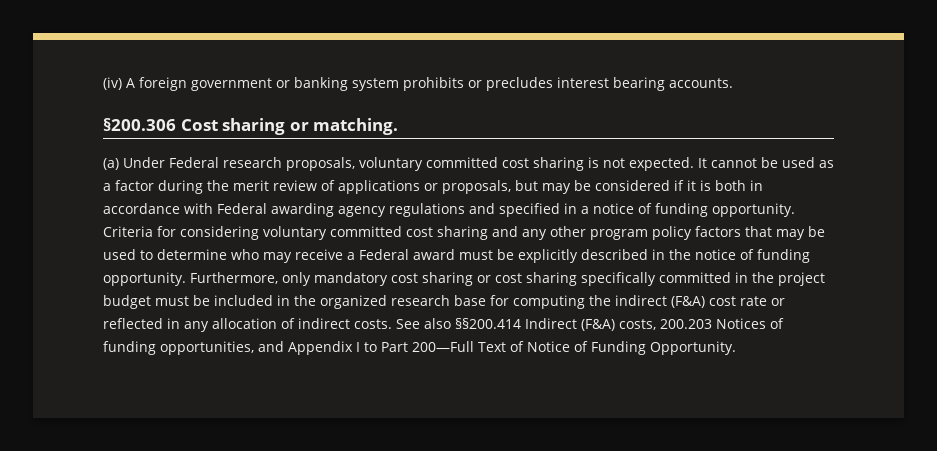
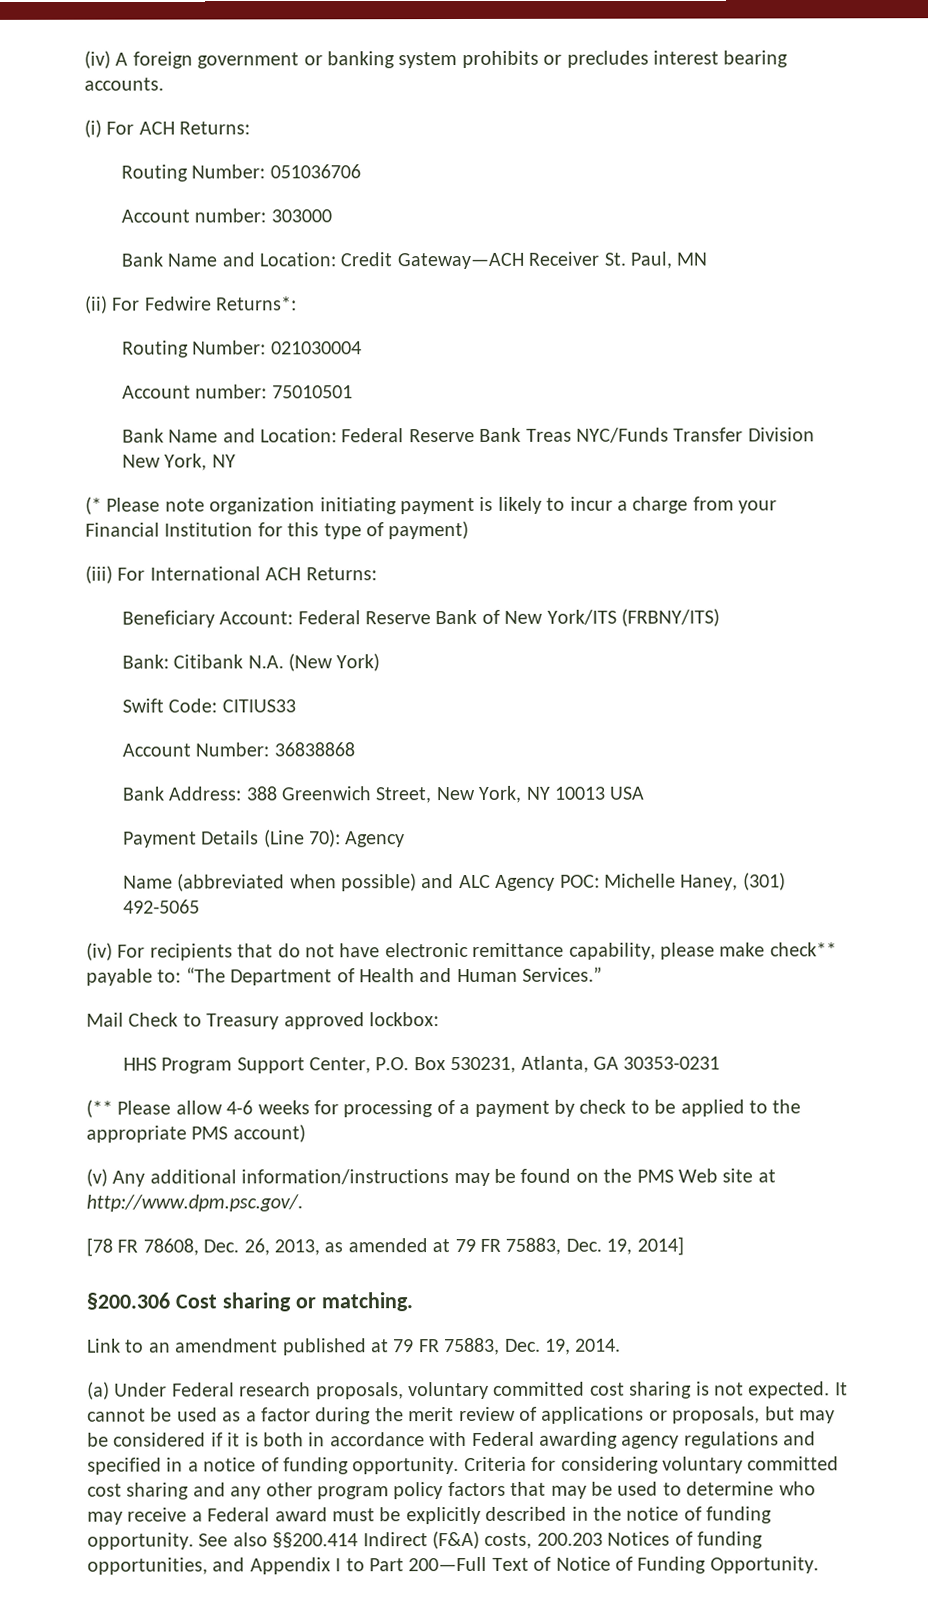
(733, 83) none -> [84,119,251,138] [120,164,361,182] [120,208,332,223] [120,251,708,270] [85,295,298,314] [121,340,362,358] [121,384,353,399] [121,427,815,443] [121,453,236,471] [85,496,778,515] [85,520,470,540] [85,565,377,584] [121,608,721,628] [121,653,381,672] [121,698,296,713] [121,742,355,757] [121,785,645,804] [122,829,406,848] [122,872,786,892] [122,899,200,914] [86,942,837,961] [86,966,603,986] [86,1012,439,1030] [122,1055,721,1074] [86,1099,802,1118] [86,1124,306,1143] [86,1168,776,1187] [86,1194,303,1212] [86,1236,684,1257] // (i) For ACH Returns: // Routing Number: 051036706 // Account number: 303000 // Bank Name and Location: Credit Gateway—ACH Receiver St. Paul, MN // (ii) For Fedwire Returns*: // Routing Number: 021030004 // Account number: 75010501 // Bank Name and Location: Federal Reserve Bank Treas NYC/Funds Transfer Division New York, NY // (* Please note organization initiating payment is likely to incur a charge from your Financial Institution for this type of payment) // (iii) For International ACH Returns: // Beneficiary Account: Federal Reserve Bank of New York/ITS (FRBNY/ITS) // Bank: Citibank N.A. (New York) // Swift Code: CITIUS33 // Account Number: 36838868 // Bank Address: 388 Greenwich Street, New York, NY 10013 USA // Payment Details (Line 70): Agency // Name (abbreviated when possible) and ALC Agency POC: Michelle Haney, (301) 492-5065 // (iv) For recipients that do not have electronic remittance capability, please make check** payable to: “The Department of Health and Human Services.” // Mail Check to Treasury approved lockbox: // HHS Program Support Center, P.O. Box 530231, Atlanta, GA 30353-0231 // (** Please allow 4-6 weeks for processing of a payment by check to be applied to the appropriate PMS account) // (v) Any additional information/instructions may be found on the PMS Web site at http://www.dpm.psc.gov/. // [78 FR 78608, Dec. 26, 2013, as amended at 79 FR 75883, Dec. 19, 2014]
(399, 126) none -> [87,1337,622,1356] // Link to an amendment published at 79 FR 75883, Dec. 19, 2014.
[190,272,825,286] [103,295,785,309] [103,318,392,332] Furthermore, only mandatory cost sharing or cost sharing specifically committed in the project budget must be included in the organized research base for computing the indirect (F&A) cost rate or reflected in any allocation of indirect costs. -> (194, 1541) none

